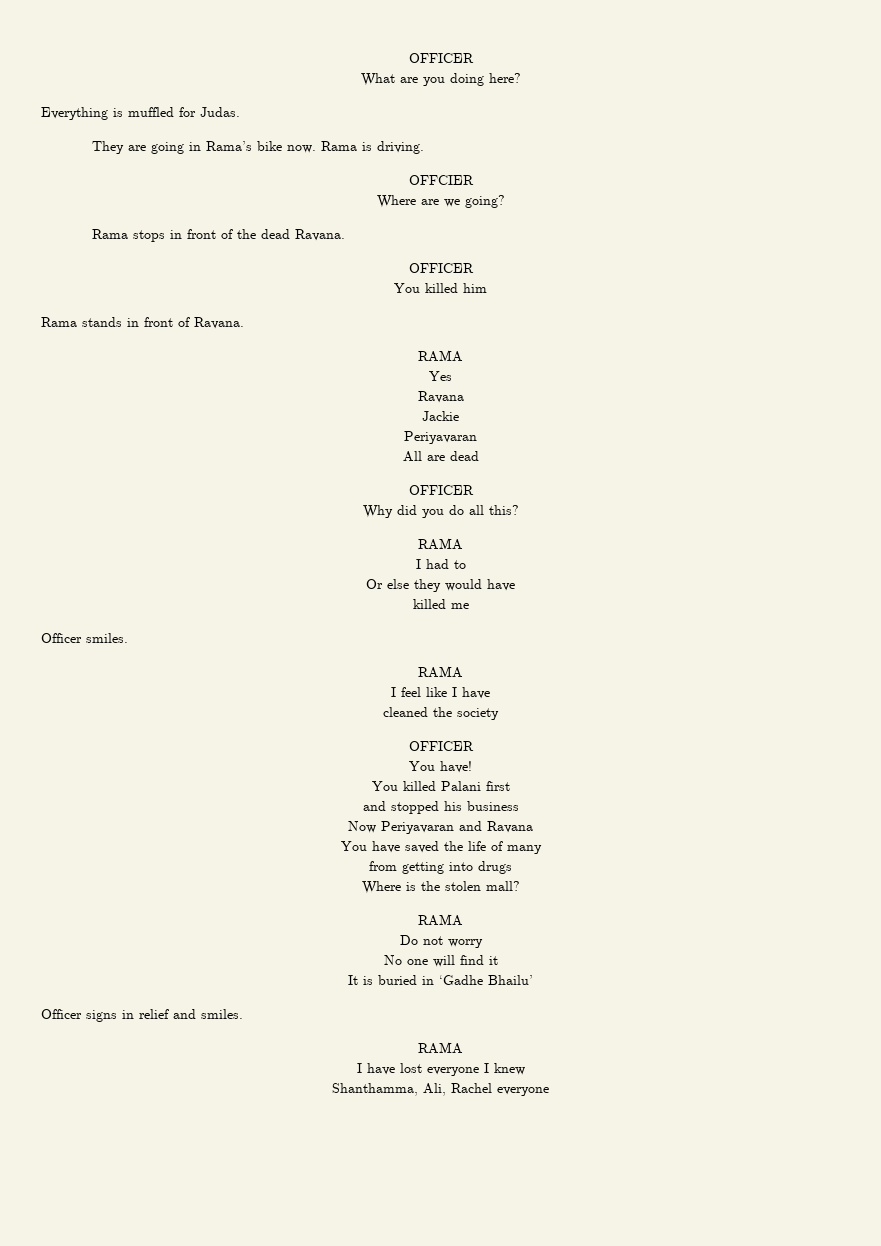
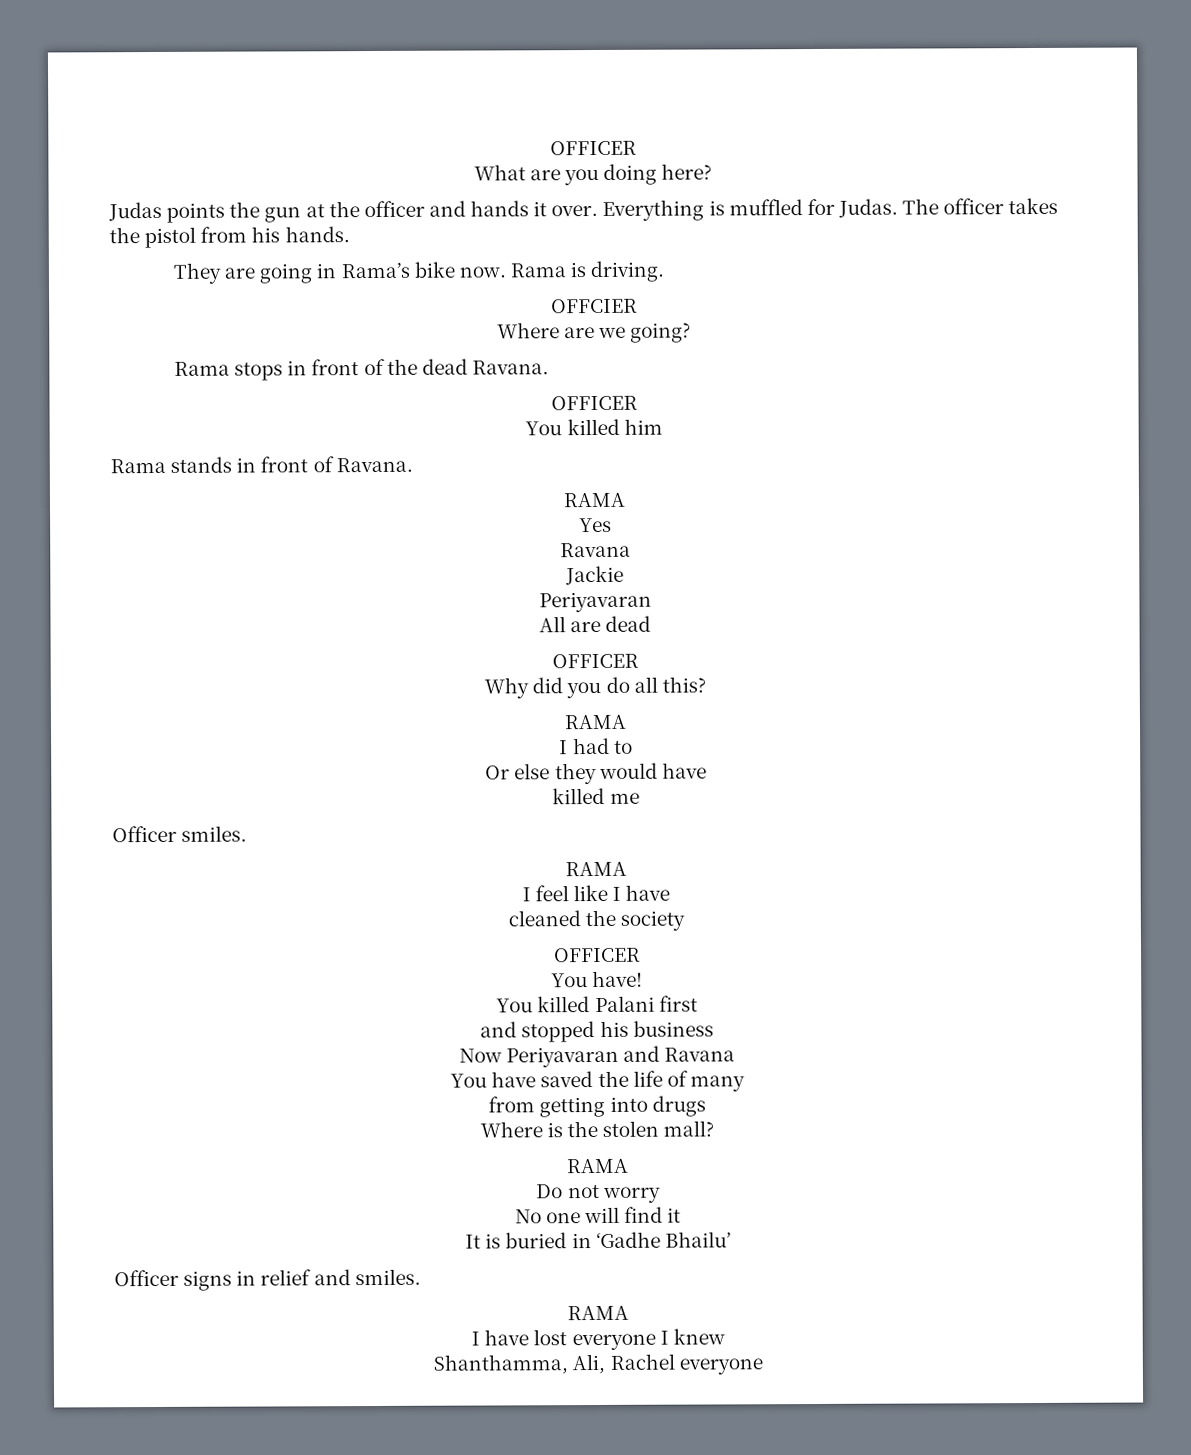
(521, 78) none -> [108,200,599,223] Judas points the gun at the officer and hands it over.
(240, 112) none -> [902,197,1059,215] [109,226,350,249] The officer takes the pistol from his hands.

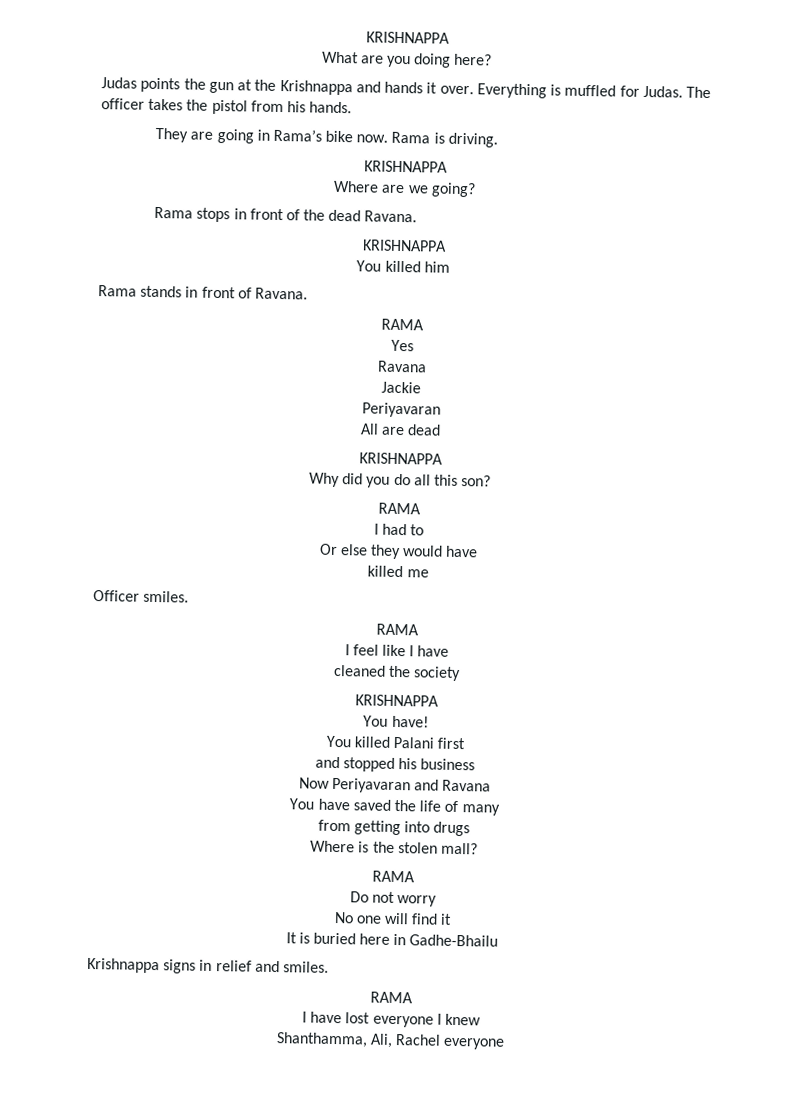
[549,140,637,156] OFFICER -> [365,31,450,44] KRISHNAPPA
[363,200,425,218] officer -> [279,79,353,96] Krishnappa
[550,298,638,314] OFFCIER -> [363,160,448,173] KRISHNAPPA
[550,395,638,411] OFFICER -> [361,239,447,252] KRISHNAPPA
[551,653,639,669] OFFICER -> [358,452,443,465] KRISHNAPPA
[661,676,706,693] this? -> [433,474,492,487] this son?
[553,947,641,963] OFFICER -> [354,694,439,707] KRISHNAPPA
[571,1231,731,1249] [114,1269,179,1287] in ‘Gadhe Bhailu’ // Officer -> [359,933,499,947] [87,957,160,974] here in Gadhe-Bhailu // Krishnappa

